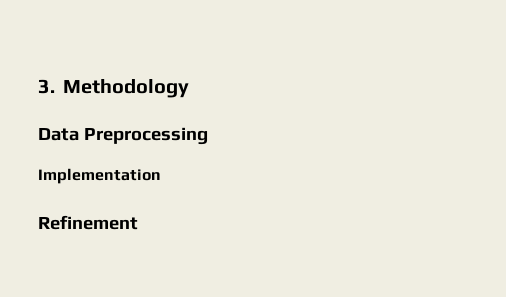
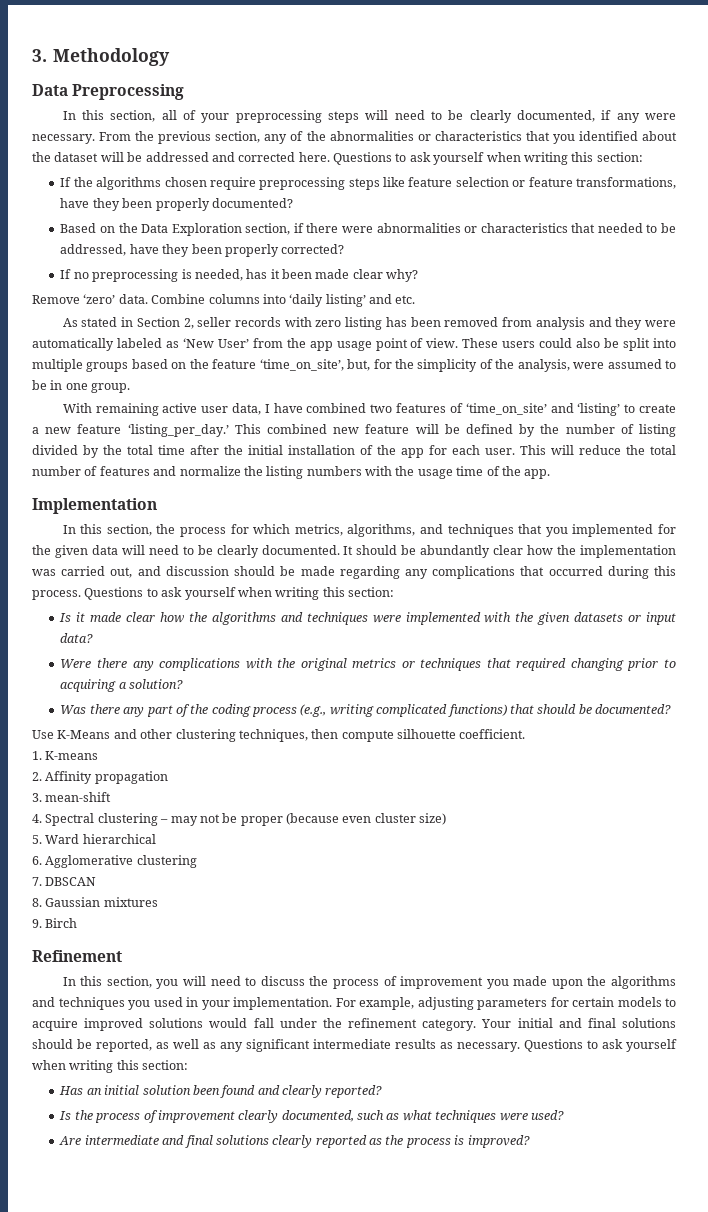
[38,168,161,184] [38,215,138,230] Implementation // Refinement -> [62,110,677,123] [32,131,677,144] [32,152,643,165] [60,177,676,190] [60,198,293,211] [60,223,676,236] [60,244,345,257] [60,269,419,282] [32,294,416,307] [62,317,676,330] [32,338,677,351] [32,359,676,372] [32,380,131,393] [62,403,677,416] [32,424,676,437] [32,445,676,458] [32,466,551,479] [32,498,157,514] [62,524,677,537] [32,545,676,558] [32,566,676,579] [32,587,394,600] [59,612,676,625] [60,633,94,643] [60,658,676,671] [60,679,184,692] [60,704,672,717] [32,729,526,742] [32,751,99,760] [32,771,168,784] [32,792,112,802] [32,813,447,826] [32,834,156,844] [32,855,197,868] [32,877,97,886] [32,897,158,907] [32,918,78,928] [32,950,122,962] [62,976,677,989] [32,997,676,1010] [32,1018,676,1031] [32,1039,677,1052] [32,1060,189,1073] [59,1085,383,1098] [59,1110,564,1123] [59,1135,530,1148] In this section, all of your preprocessing steps will need to be clearly documented, if any were necessary. From the previous section, any of the abnormalities or characteristics that you identified about the dataset will be addressed and corrected here. Questions to ask yourself when writing this section: // If the algorithms chosen require preprocessing steps like feature selection or feature transformations, have they been properly documented? // Based on the Data Exploration section, if there were abnormalities or characteristics that needed to be addressed, have they been properly corrected? // If no preprocessing is needed, has it been made clear why? // Remove ‘zero’ data. Combine columns into ‘daily listing’ and etc. // As stated in Section 2, seller records with zero listing has been removed from analysis and they were automatically labeled as ‘New User’ from the app usage point of view. These users could also be split into multiple groups based on the feature ‘time_on_site’, but, for the simplicity of the analysis, were assumed to be in one group. // With remaining active user data, I have combined two features of ‘time_on_site’ and ‘listing’ to create a new feature ‘listing_per_day.’ This combined new feature will be defined by the number of listing divided by the total time after the initial installation of the app for each user. This will reduce the total number of features and normalize the listing numbers with the usage time of the app. // Implementation // In this section, the process for which metrics, algorithms, and techniques that you implemented for the given data will need to be clearly documented. It should be abundantly clear how the implementation was carried out, and discussion should be made regarding any complications that occurred during this process. Questions to ask yourself when writing this section: // Is it made clear how the algorithms and techniques were implemented with the given datasets or input data? // Were there any complications with the original metrics or techniques that required changing prior to acquiring a solution? // Was there any part of the coding process (e.g., writing complicated functions) that should be documented? // Use K-Means and other clustering techniques, then compute silhouette coefficient. // 1. K-means // 2. Affinity propagation // 3. mean-shift // 4. Spectral clustering – may not be proper (because even cluster size) // 5. Ward hierarchical // 6. Agglomerative clustering // 7. DBSCAN // 8. Gaussian mixtures // 9. Birch // Refinement // In this section, you will need to discuss the process of improvement you made upon the algorithms and techniques you used in your implementation. For example, adjusting parameters for certain models to acquire improved solutions would fall under the refinement category. Your initial and final solutions should be reported, as well as any significant intermediate results as necessary. Questions to ask yourself when writing this section: // Has an initial solution been found and clearly reported? // Is the process of improvement clearly documented, such as what techniques were used? // Are intermediate and final solutions clearly reported as the process is improved?

